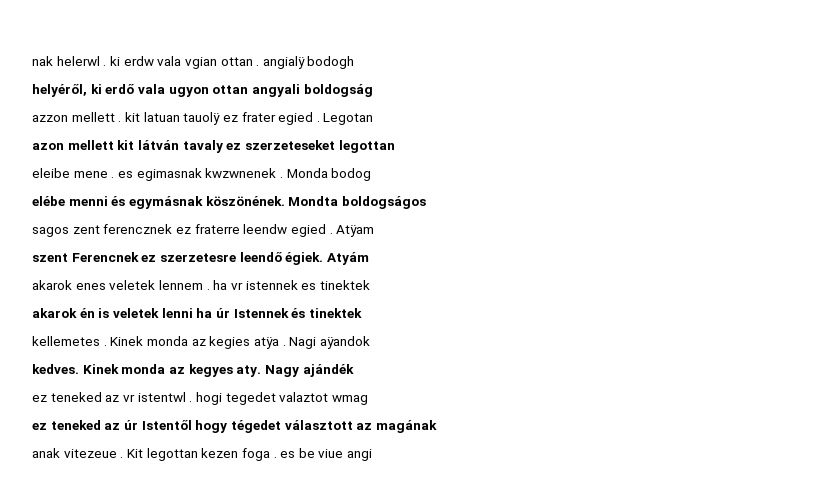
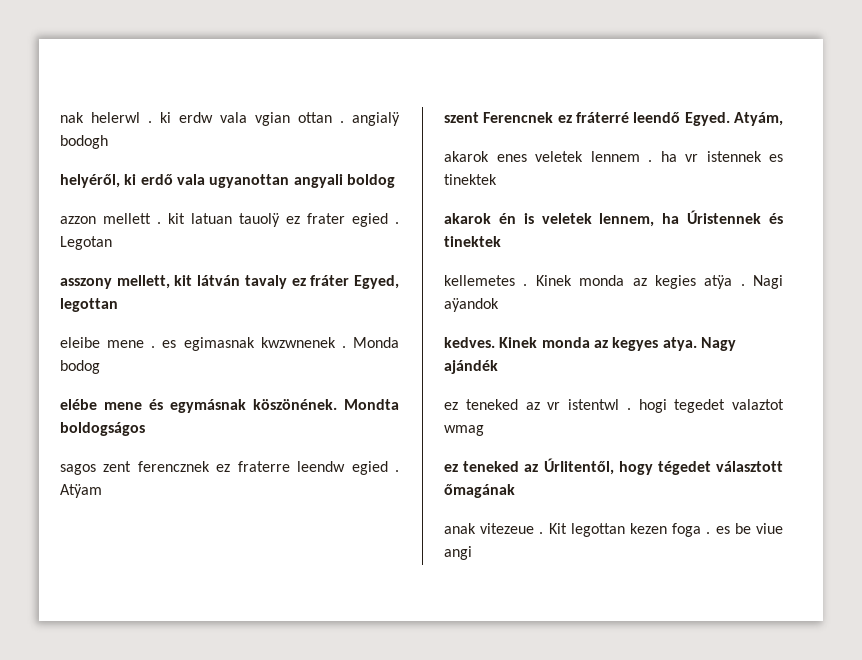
[168,84,373,97] ugyon ottan angyali boldogság -> [209,174,395,188] ugyanottan angyali boldog
[32,140,114,150] azon mellett -> [60,275,170,289] asszony mellett,
[244,140,335,150] szerzeteseket -> [310,275,400,289] fráter Egyed,
[68,196,108,206] menni -> [104,402,142,410] mene
[159,252,369,265] szerzetesre leendő égiek. Atyám -> [575,112,783,126] fráterré leendő Egyed. Atyám,
[161,308,289,318] lenni ha úr Istennek -> [599,210,762,227] lennem, ha Úristennek
[236,365,262,377] aty. -> [662,337,697,351] atya.
[123,420,192,430] úr Istentől -> [543,458,614,475] ÚrIitentől,
[356,420,437,433] az magának -> [444,484,515,498] őmagának

